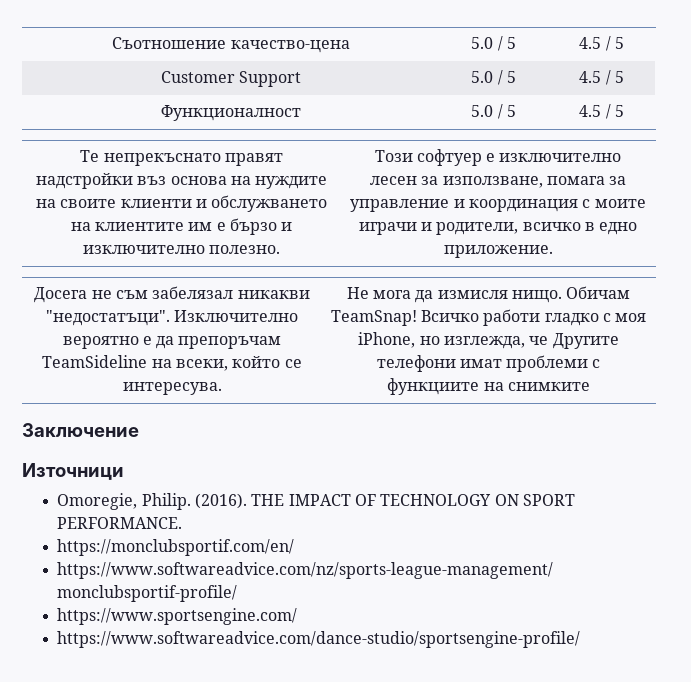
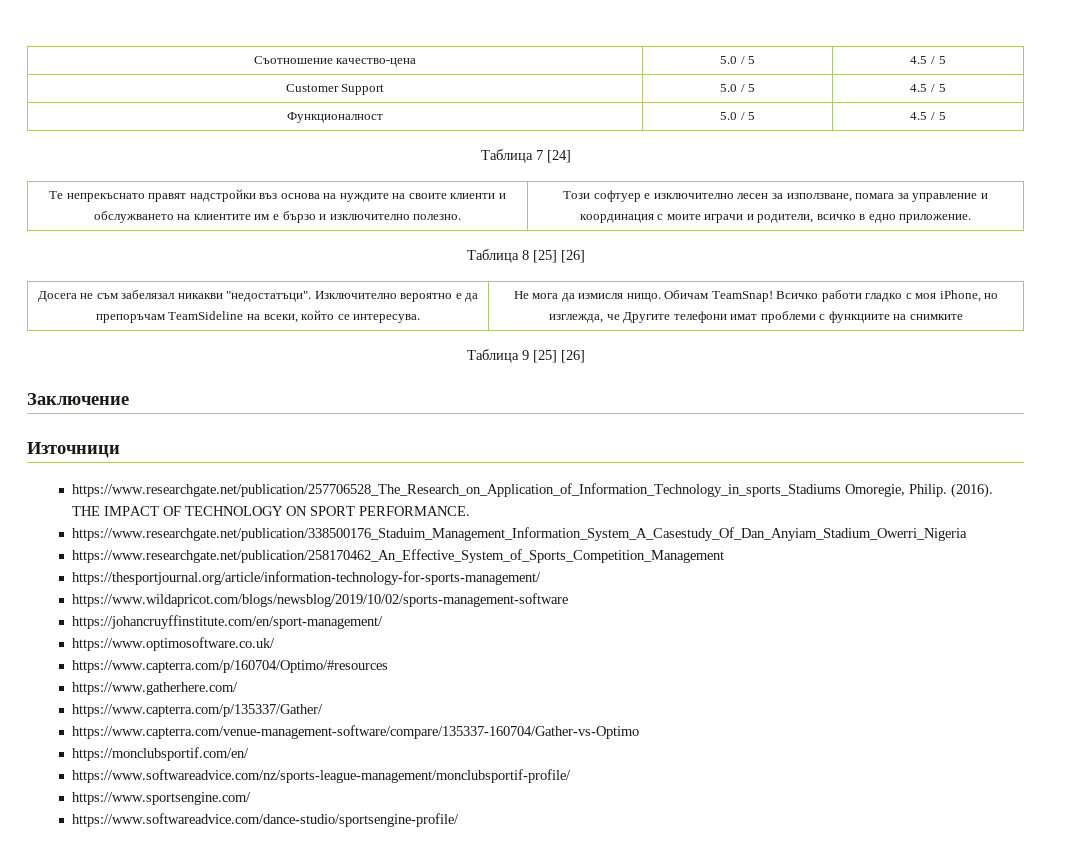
(624, 111) none -> [480,149,571,163] // Таблица 7 [24]
(553, 251) none -> [466,249,585,263] // Таблица 8 [25] [26]
(590, 386) none -> [466,349,585,363] // Таблица 9 [25] [26]
(124, 471) none -> [71,483,841,497] https://www.researchgate.net/publication/257706528_The_Research_on_Application_of_Information_Technology_in_sports_Stadiums
(183, 523) none -> [71,527,967,541] [71,549,724,563] [71,571,541,585] [71,593,568,607] [71,615,383,629] [71,637,275,651] [71,660,388,673] [71,682,238,695] [71,704,323,717] [71,725,639,739] // https://www.researchgate.net/publication/338500176_Staduim_Management_Information_System_A_Casestudy_Of_Dan_Anyiam_Stadium_Owerri_Nigeria // https://www.researchgate.net/publication/258170462_An_Effective_System_of_Sports_Competition_Management // https://thesportjournal.org/article/information-technology-for-sports-management/ // https://www.wildapricot.com/blogs/newsblog/2019/10/02/sports-management-software // https://johancruyffinstitute.com/en/sport-management/ // https://www.optimosoftware.co.uk/ // https://www.capterra.com/p/160704/Optimo/#resources // https://www.gatherhere.com/ // https://www.capterra.com/p/135337/Gather/ // https://www.capterra.com/venue-management-software/compare/135337-160704/Gather-vs-Optimo

